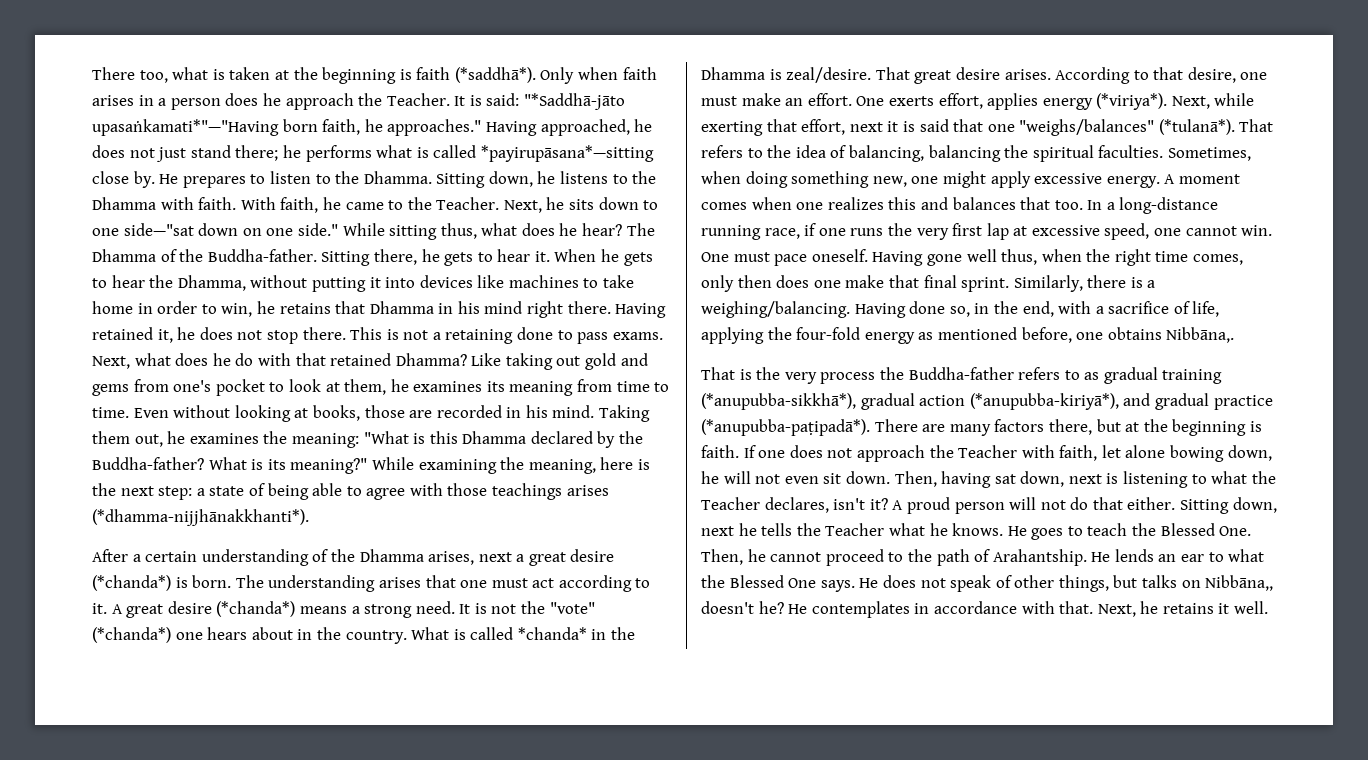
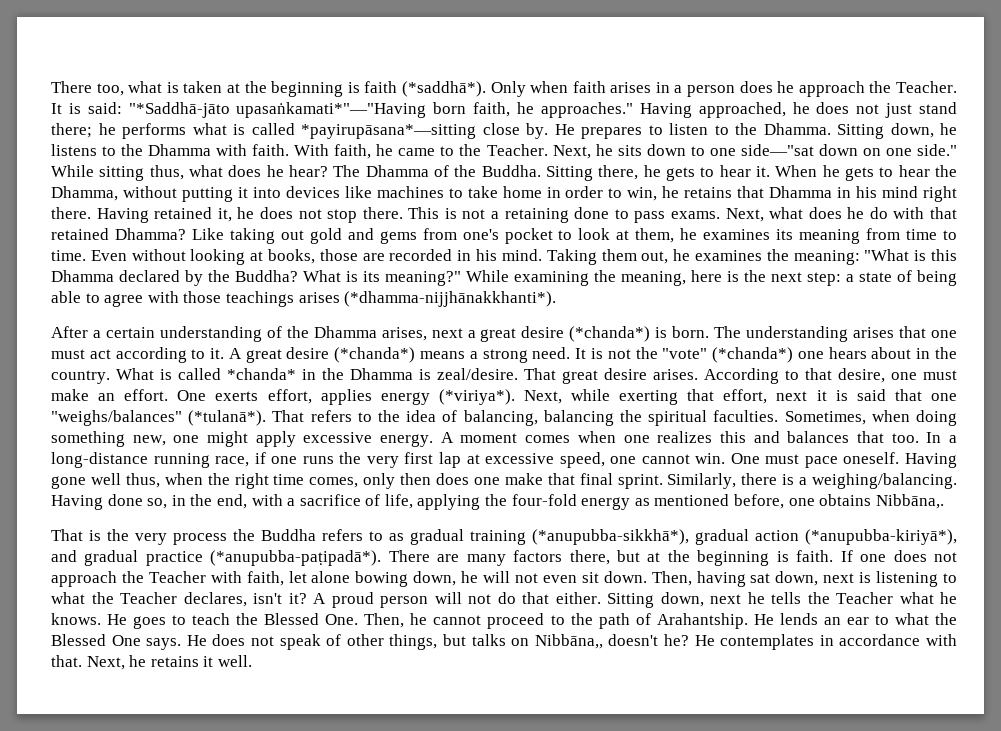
[207,249,317,262] Buddha-father. -> [481,165,541,177] Buddha.
[92,457,204,470] Buddha-father? -> [235,270,298,282] Buddha?
[908,367,1014,380] Buddha-father -> [261,529,316,541] Buddha

